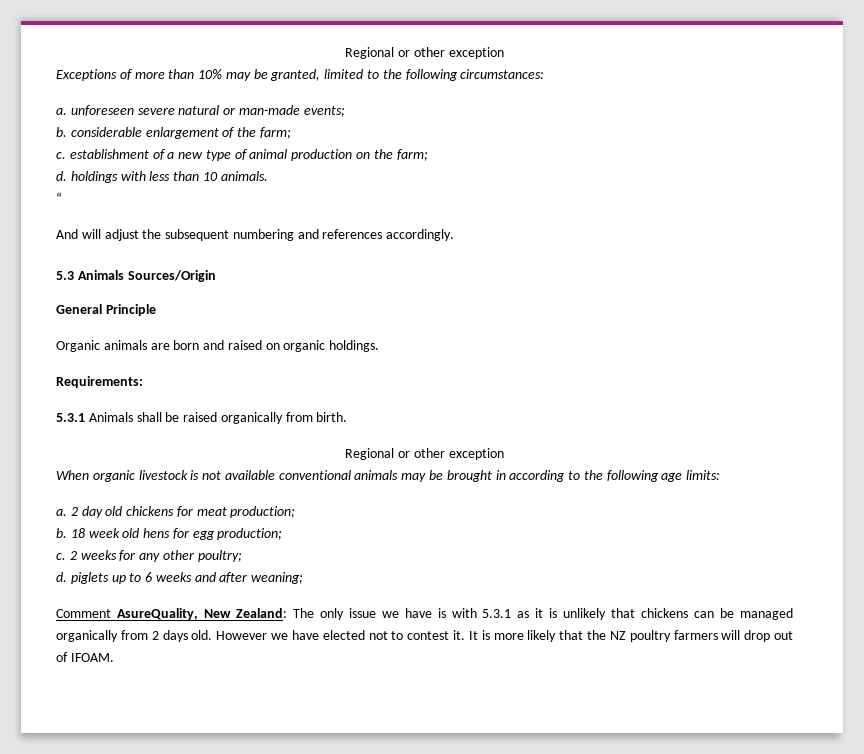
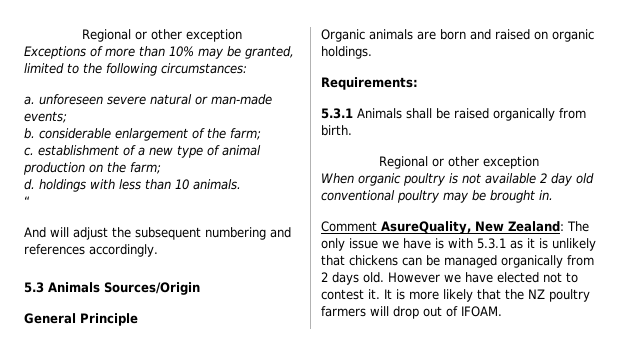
[138,470,188,480] livestock -> [403,173,446,186] poultry
[278,470,721,482] [56,506,296,518] [56,528,283,540] [56,550,242,562] [56,572,304,584] conventional animals may be brought in according to the following age limits: // a. 2 day old chickens for meat production; // b. 18 week old hens for egg production; // c. 2 weeks for any other poultry; // d. piglets up to 6 weeks and after weaning; -> [540,173,594,186] [321,190,553,203] 2 day old conventional poultry may be brought in.

